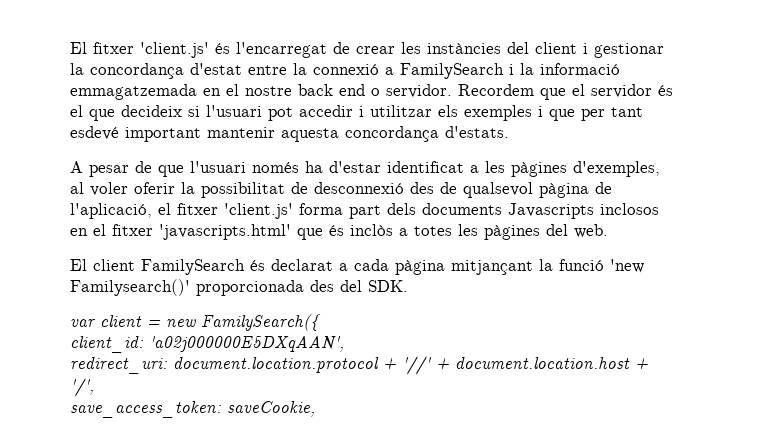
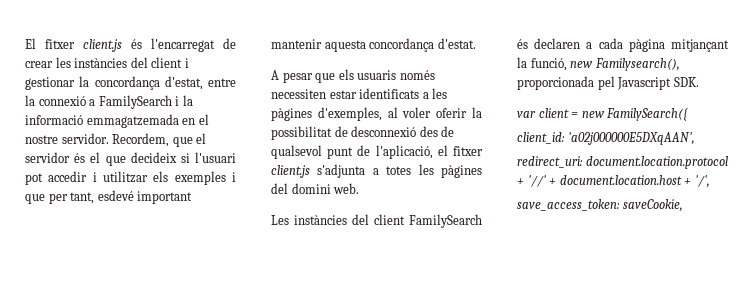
[140,42,209,58] 'client.js' -> [83,39,122,52] client.js
[190,63,242,75] d'estat -> [164,76,203,90] d'estat,
[298,84,534,98] back end o servidor. Recordem -> [61,133,170,147] servidor. Recordem,
[611,107,643,117] tant -> [70,192,95,204] tant,
[445,126,509,138] d'estats. -> [437,38,476,49] d'estat.
[135,161,464,177] de que l'usuari només ha d'estar identificat -> [315,69,435,83] [271,88,420,99] que els usuaris només necessiten estar identificats
[539,183,589,198] pàgina -> [327,147,354,159] punt
[224,203,659,219] [70,224,393,240] 'client.js' forma part dels documents Javascripts inclosos en el fitxer 'javascripts.html' que és inclòs -> [271,164,366,178] client.js s'adjunta
(568, 230) none -> [291,183,331,194] domini
[70,259,87,271] El -> [271,214,369,225] Les instàncies del
[271,259,333,271] declarat -> [534,38,581,49] declaren
[559,259,644,273] [70,279,362,296] funció 'new Familysearch()' proporcionada des del -> [530,58,680,71] [517,76,672,90] funció, new Familysearch(), proporcionada pel Javascript

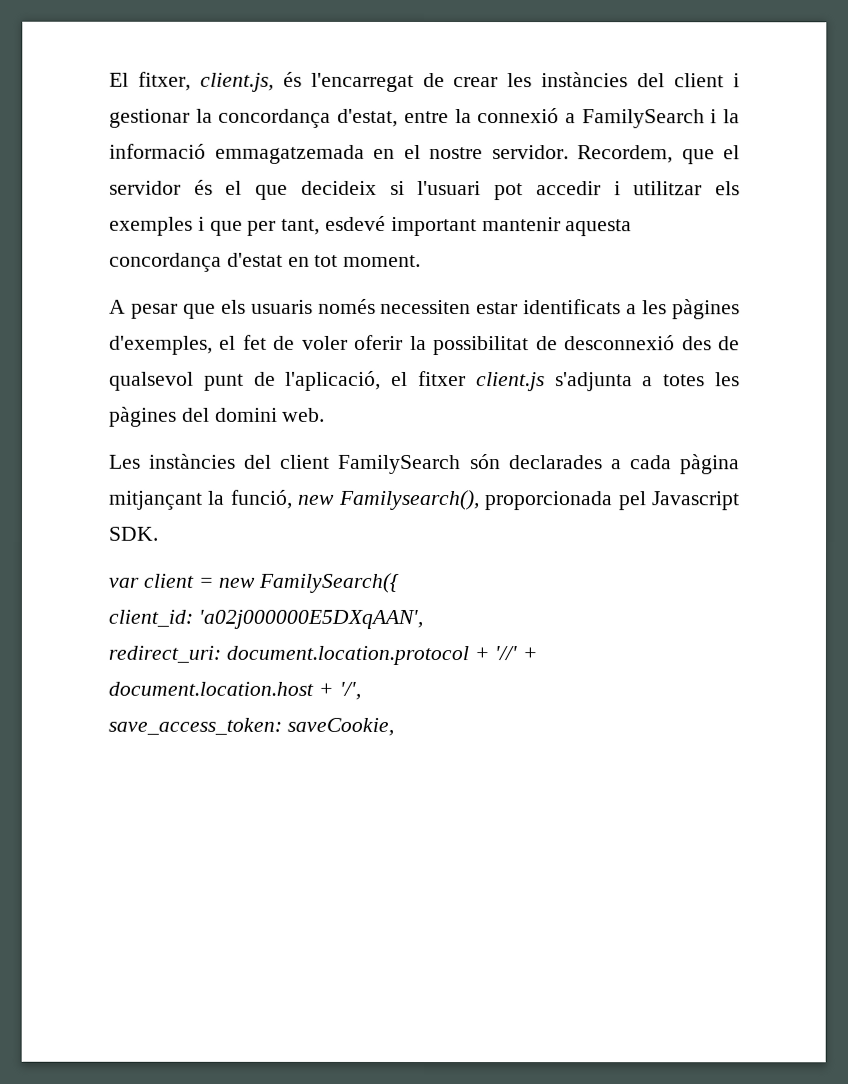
[45,39,122,52] fitxer client.js -> [137,71,274,92] fitxer, client.js,
[437,38,476,49] d'estat. -> [226,252,422,267] d'estat en tot moment.
[387,107,398,118] al -> [219,334,296,350] el fet de
[517,38,581,49] és declaren -> [469,454,603,470] són declarades

